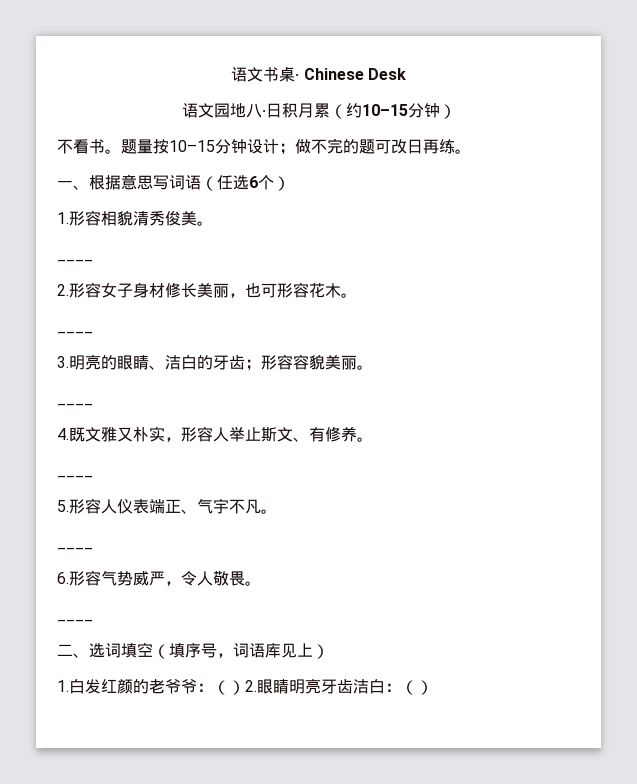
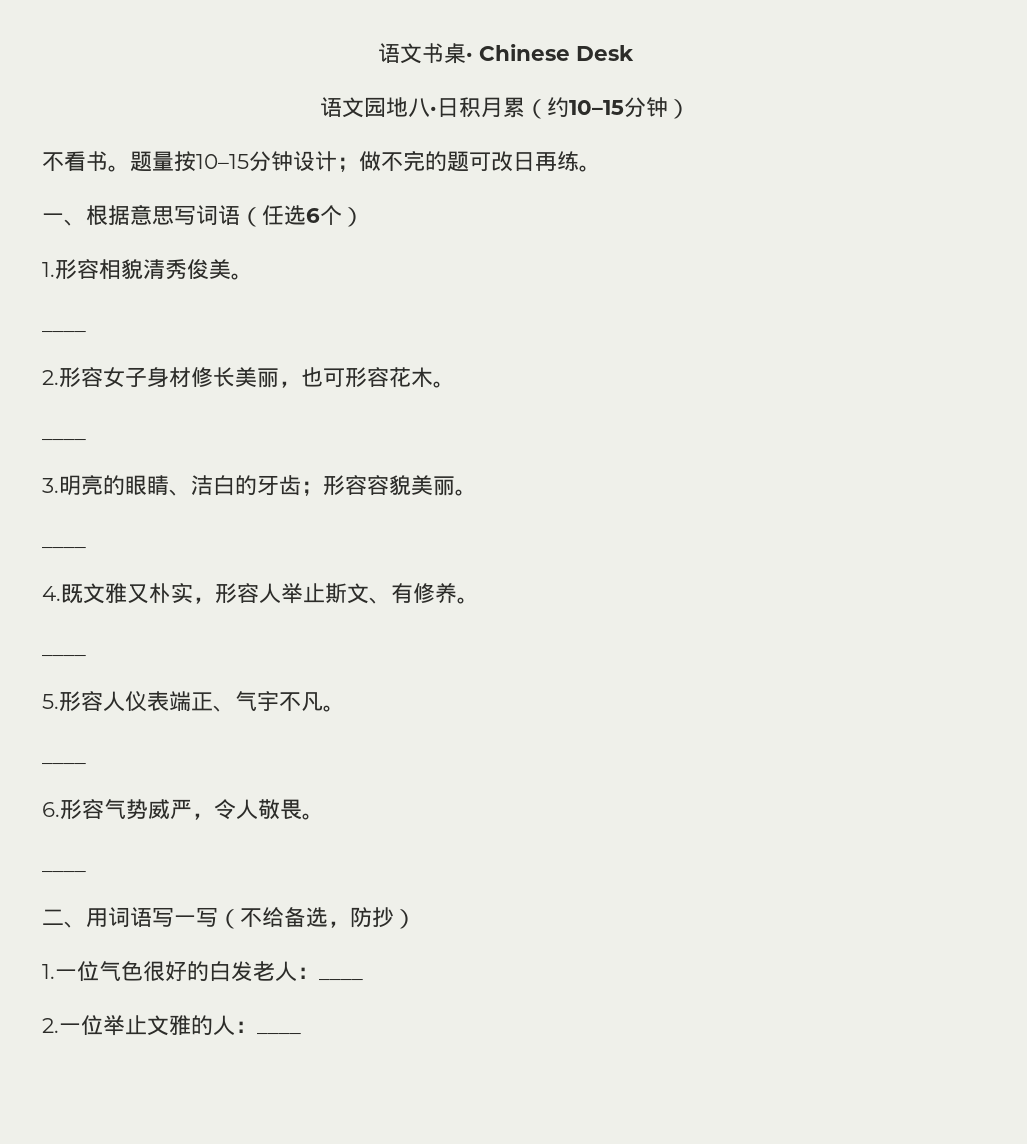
[89,642,329,659] [57,679,433,695] 选词填空（填序号，词语库见上） // 1.白发红颜的老爷爷：（）2.眼睛明亮牙齿洁白：（） -> [86,907,416,929] [42,961,319,982] [319,979,363,981] [42,1015,257,1036] [257,1033,301,1035] 用词语写一写（不给备选，防抄） // 1.一位气色很好的白发老人：____ // 2.一位举止文雅的人：____

